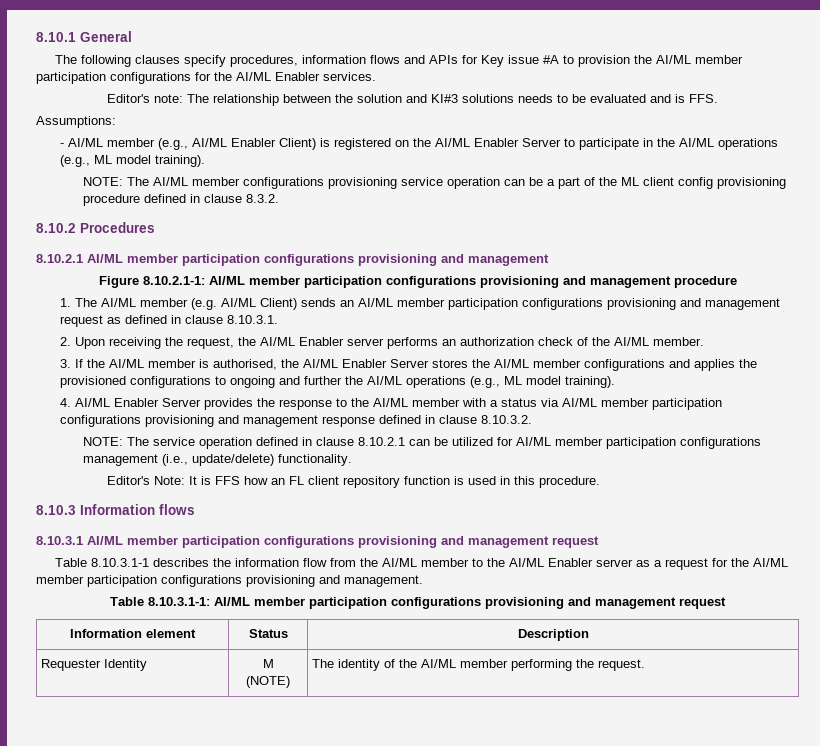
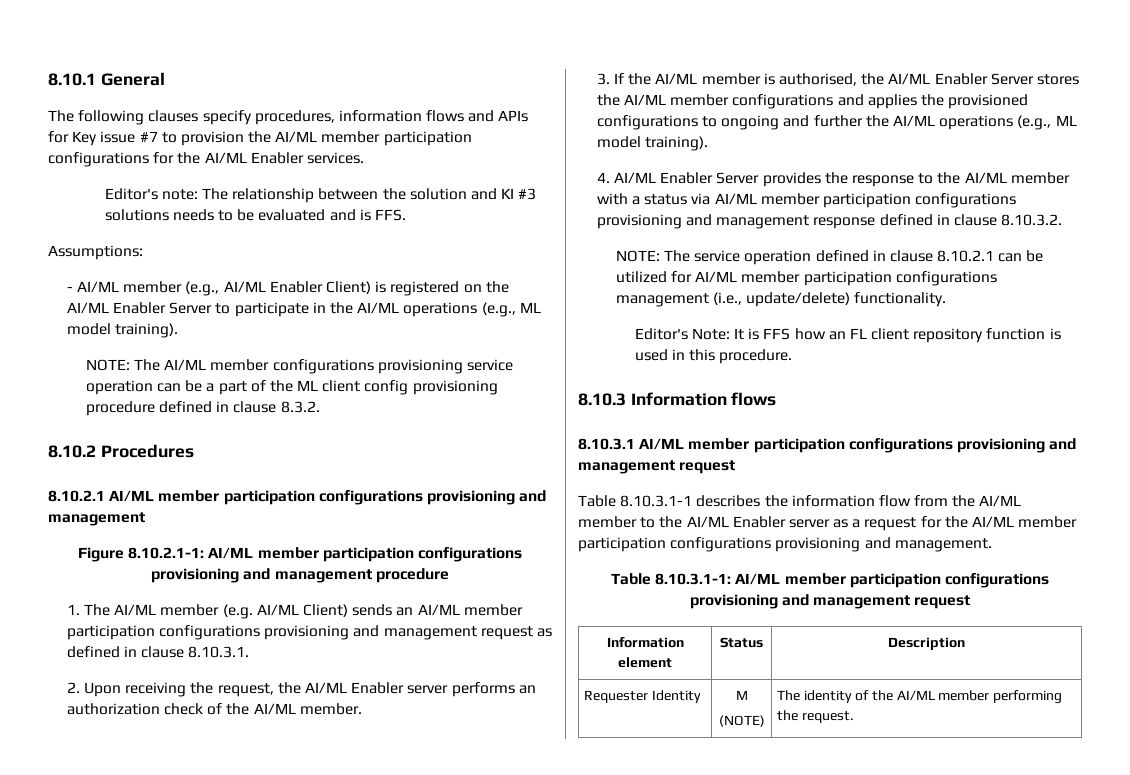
[543,55,560,64] #A -> [139,131,158,142] #7
[431,94,459,103] KI#3 -> [501,188,537,200] KI #3

